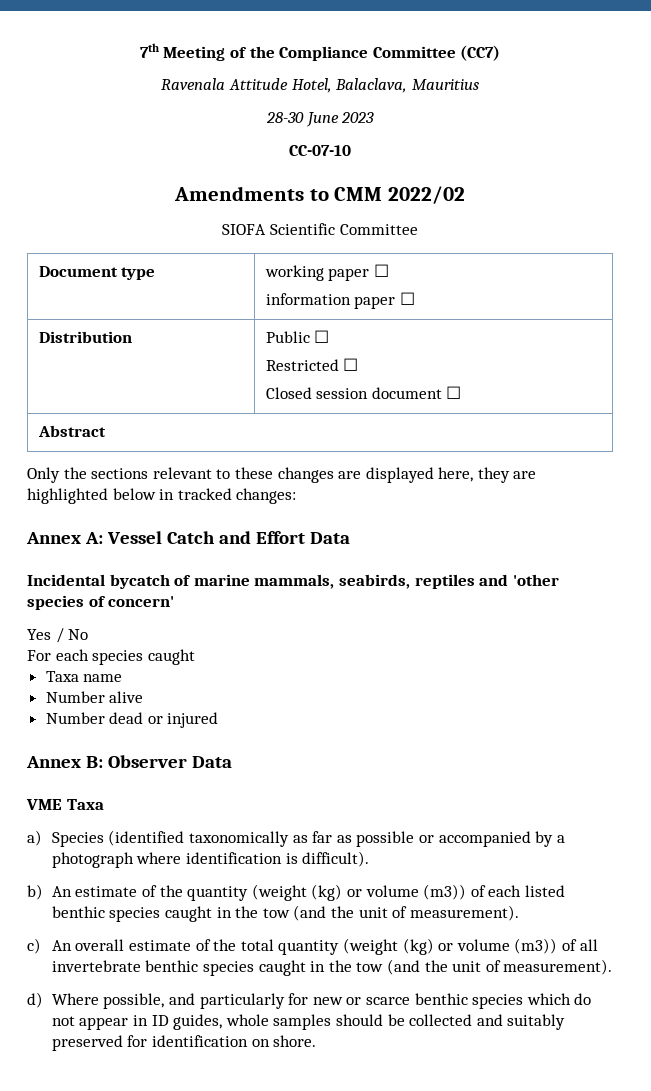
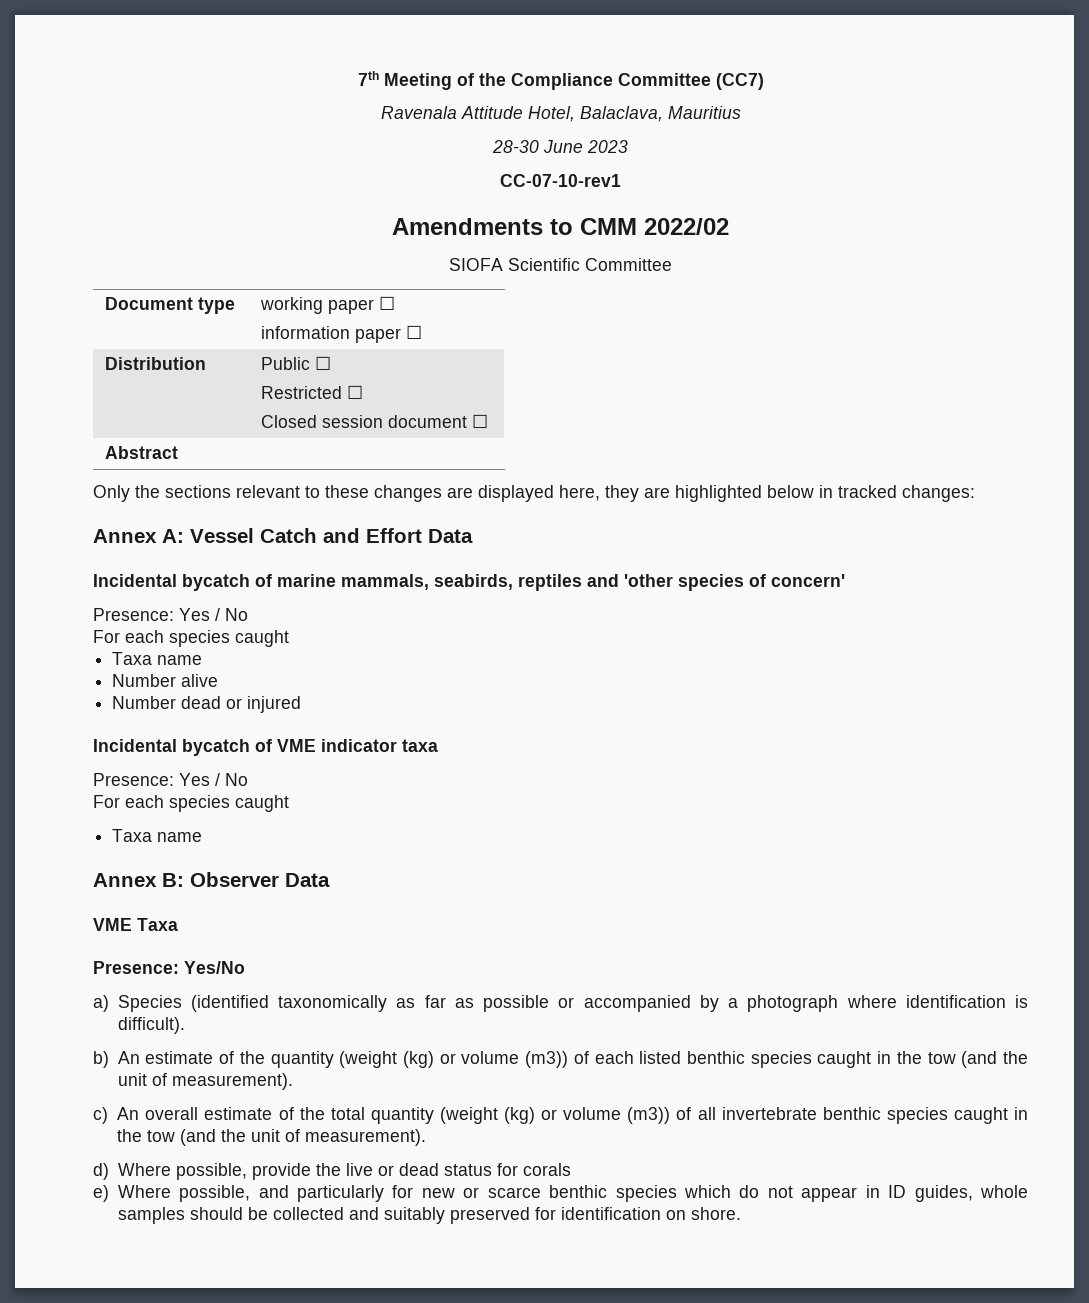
[289,145,351,156] CC-07-10 -> [500,174,621,187] CC-07-10-rev1
(175, 601) none -> [93,608,174,621] Presence:
(219, 720) none -> [93,739,438,756] [93,773,248,786] [93,795,289,812] [112,829,203,842] // Incidental bycatch of VME indicator taxa // Presence: Yes / No // For each species caught // Taxa name
(104, 804) none -> [93,961,245,974] // Presence: Yes/No
(165, 1001) none -> [251,1163,571,1180] [93,1185,251,1202] provide the live or dead status for corals // e) Where possible,

